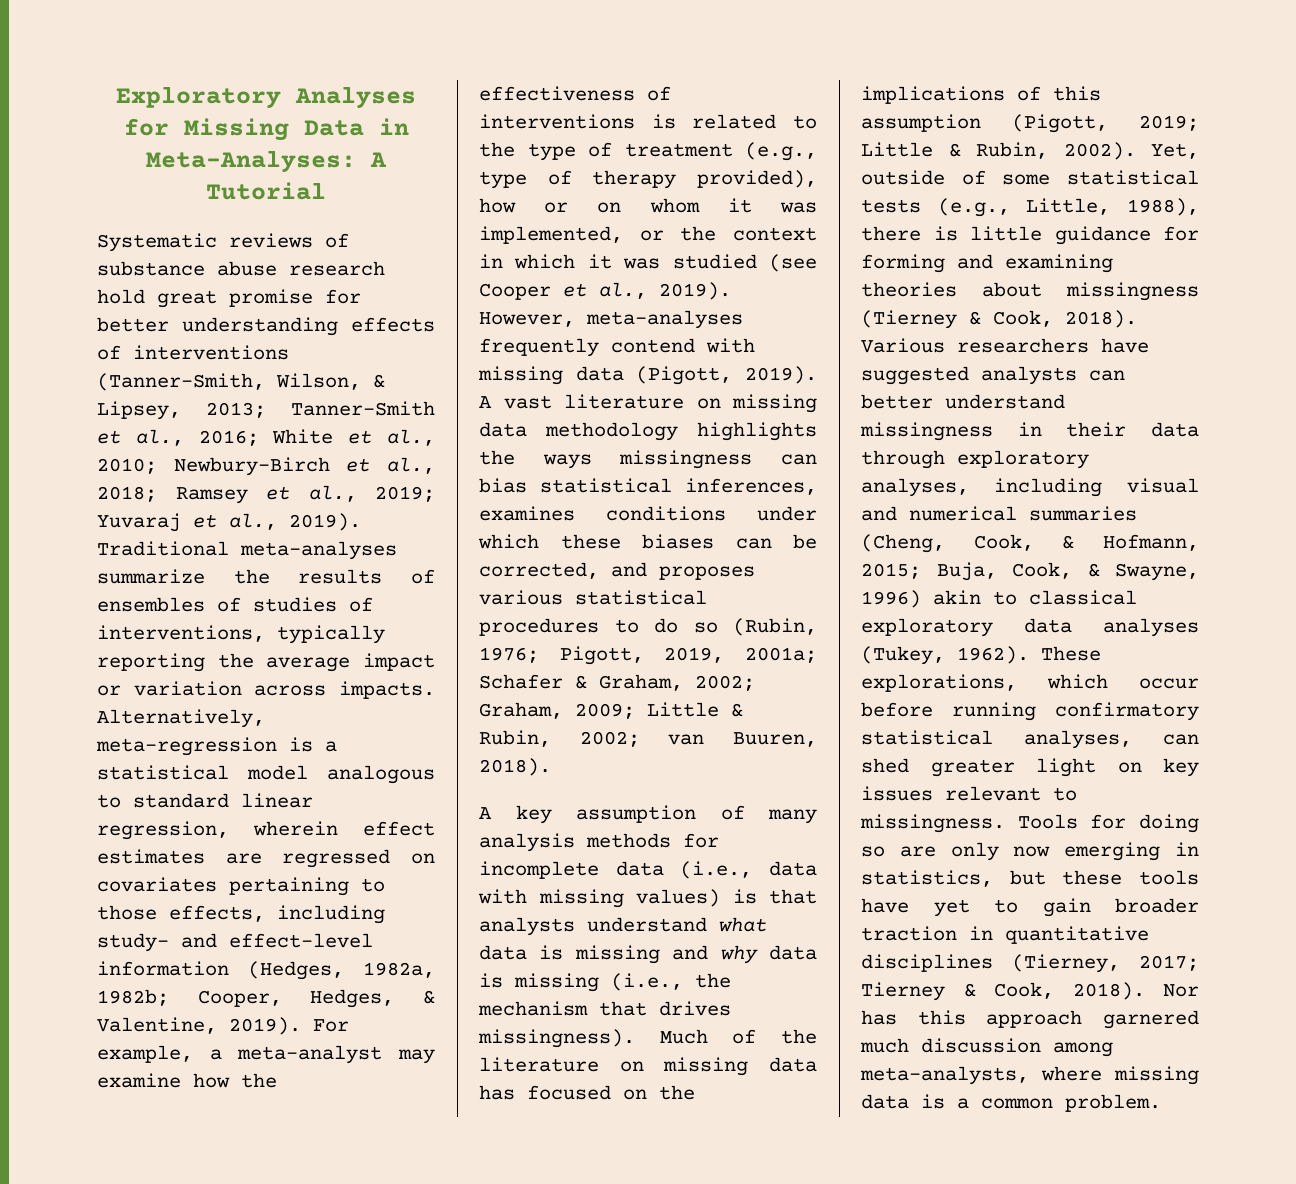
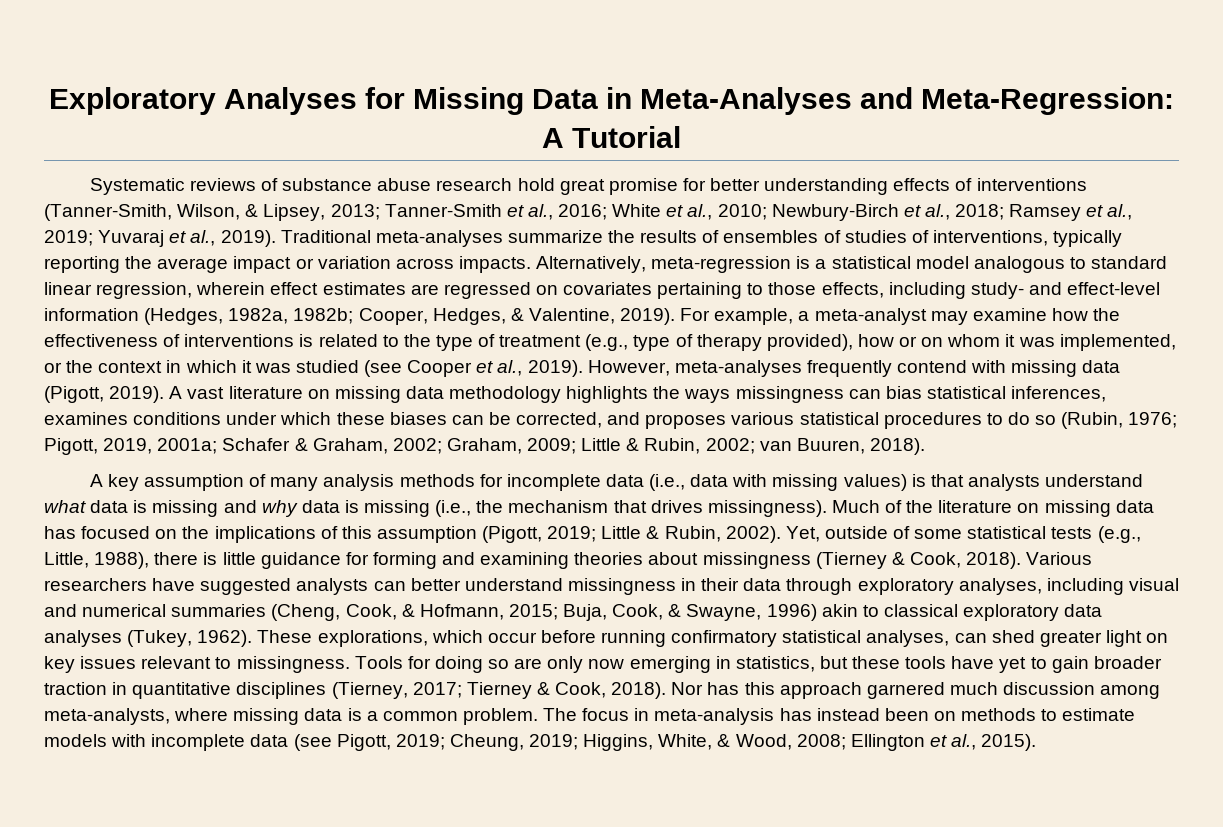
[146,150,356,173] Meta-Analyses: -> [640,87,1175,115] Meta-Analyses and Meta-Regression:
(1161, 1103) none -> [543,708,1136,725] [44,734,1037,751] The focus in meta-analysis has instead been on methods to estimate models with incomplete data (see Pigott, 2019; Cheung, 2019; Higgins, White, & Wood, 2008; Ellington et al., 2015).

